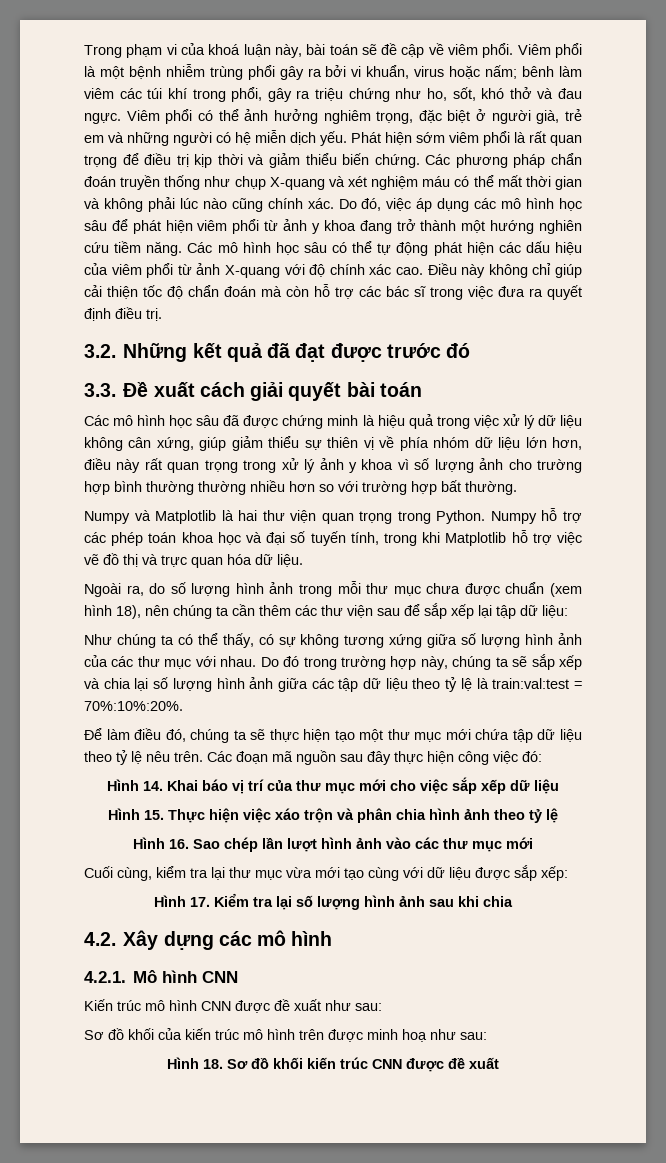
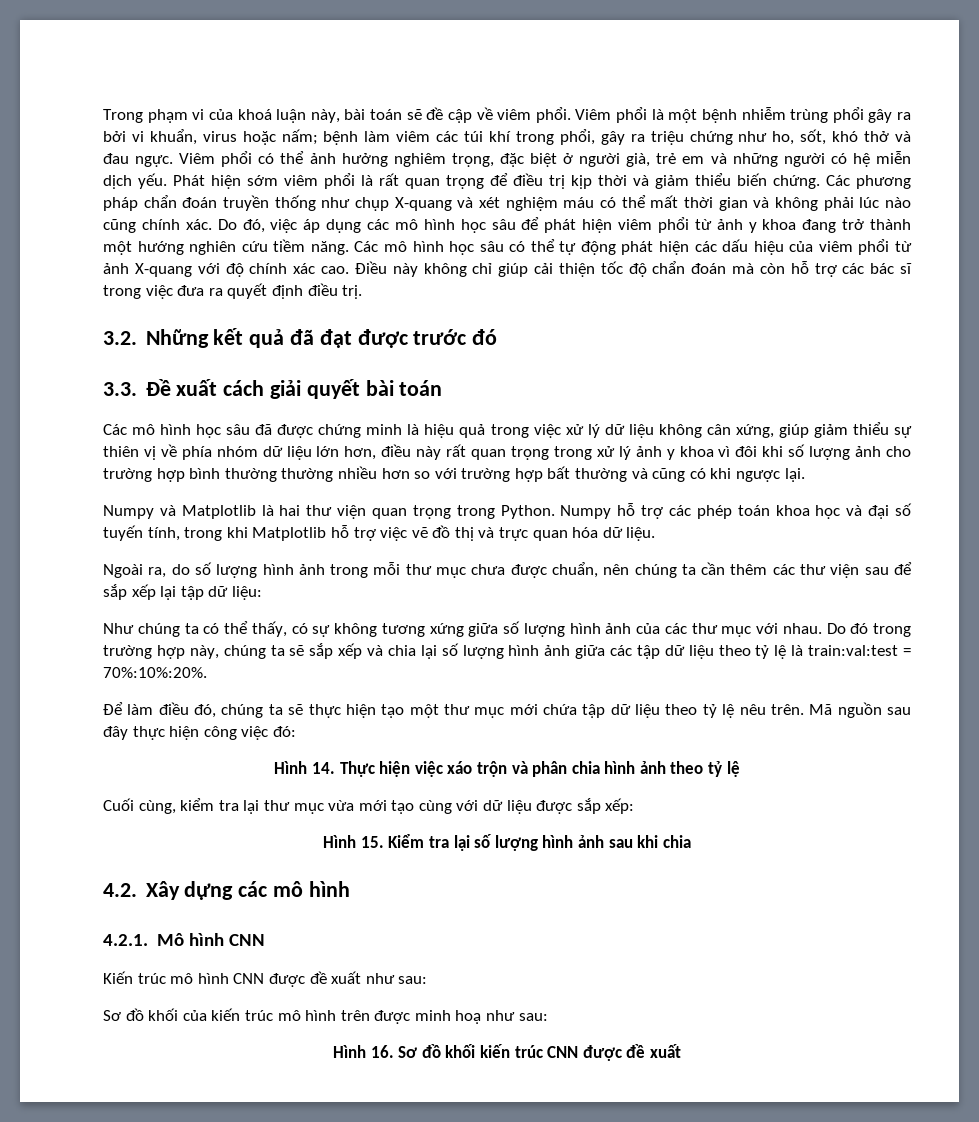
[522,66,555,77] bênh -> [323,131,359,145] bệnh
(409, 464) none -> [735,446,784,457] đôi khi
[465,481,517,495] thường. -> [575,468,805,482] thường và cũng có khi ngược lại.
[505,582,582,597] [84,605,141,619] chuẩn (xem hình 18), -> [551,562,598,578] chuẩn,
[207,751,293,764] Các đoạn mã -> [809,704,833,715] Mã
[167,777,559,794] [108,808,164,820] Khai báo vị trí của thư mục mới cho việc sắp xếp dữ liệu // Hình 15. -> (335, 768) none
[133,837,533,852] // Hình 16. Sao chép lần lượt hình ảnh vào các thư mục mới -> (740, 769) none
[190,897,210,907] 17. -> [360,836,384,848] 15.
[203,1059,223,1069] 18. -> [370,1045,394,1058] 16.

